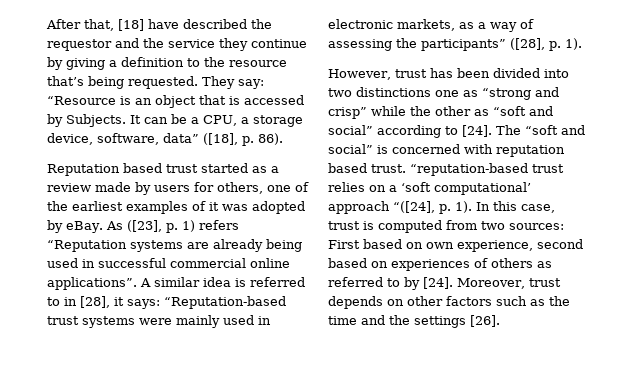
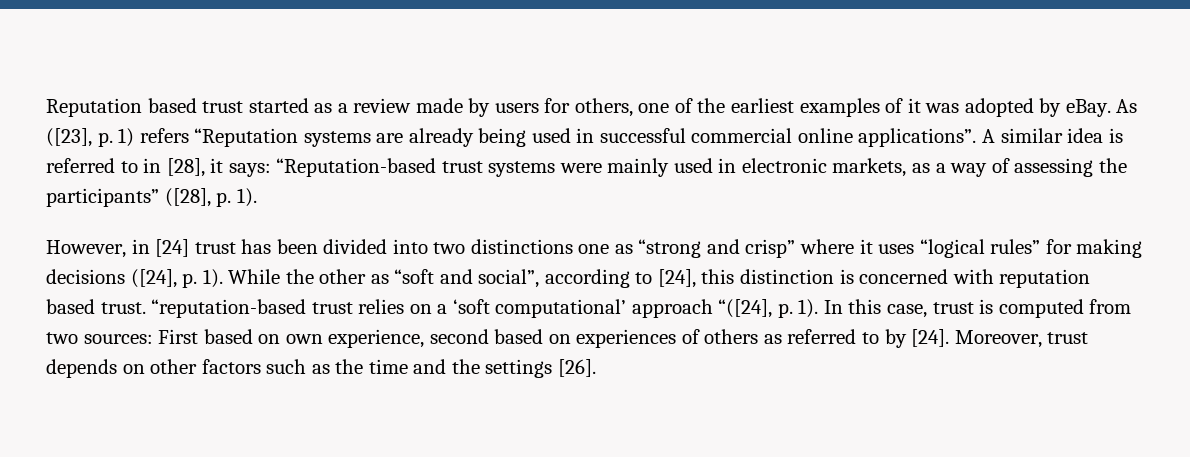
[46,19,272,31] [47,38,307,51] [47,57,287,70] [47,76,264,89] [47,95,304,108] [47,114,303,127] [47,133,283,146] After that, [18] have described the requestor and the service they continue by giving a definition to the resource that’s being requested. They say: “Resource is an object that is accessed by Subjects. It can be a CPU, a storage device, software, data” ([18], p. 86). // -> (46, 107) none
(391, 74) none -> [131,239,190,257] in [24]
[371,106,406,116] while -> [800,239,1143,258] [46,269,281,288] where it uses “logical rules” for making decisions ([24], p. 1). While
[328,125,373,135] social” -> [478,269,540,288] social”,
[462,125,585,137] [328,144,373,154] [24]. The “soft and social” -> [657,269,835,288] [24], this distinction

